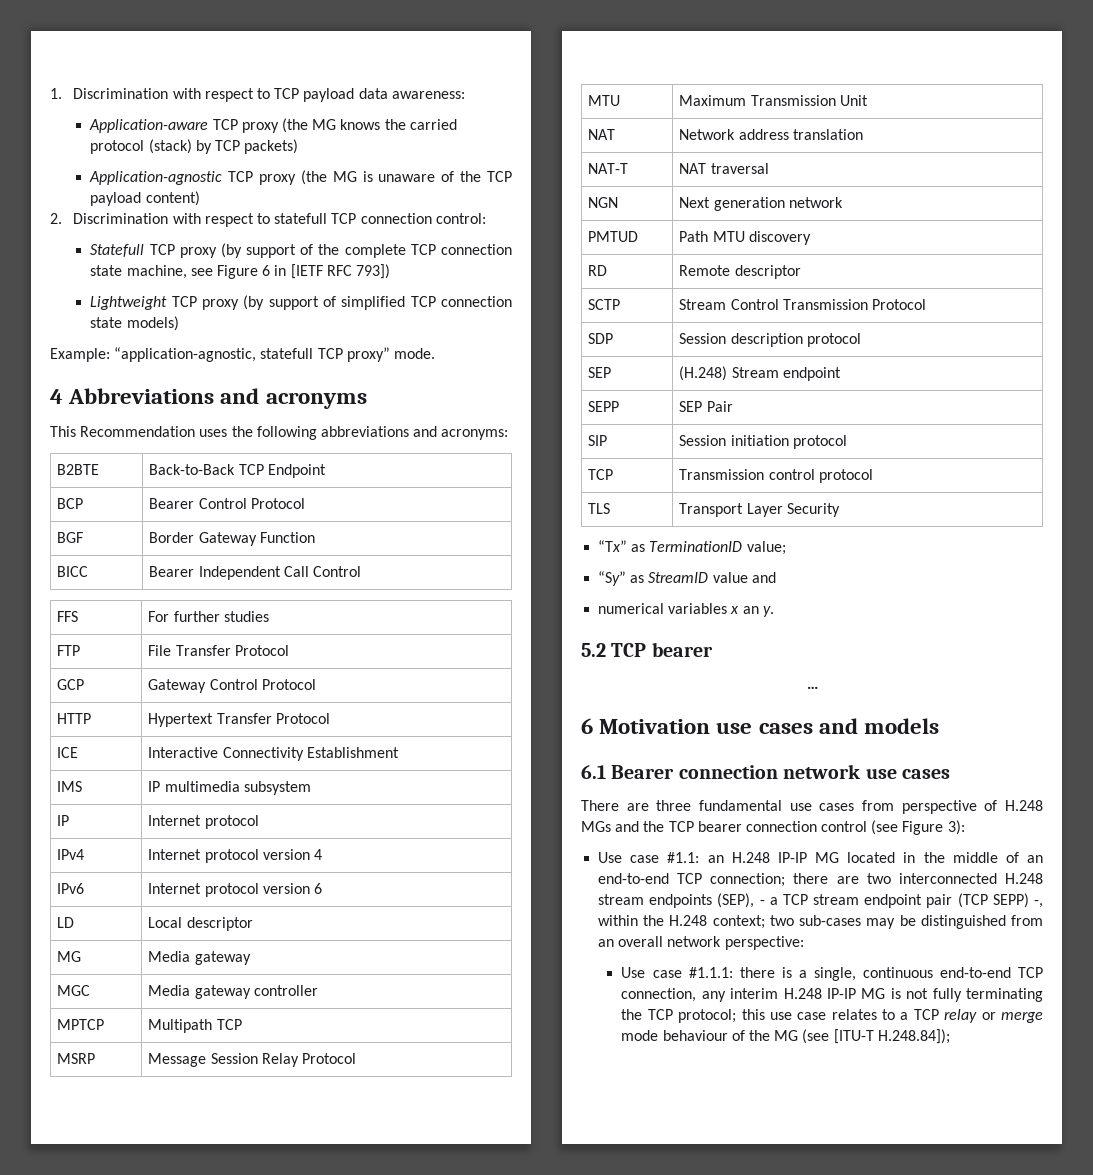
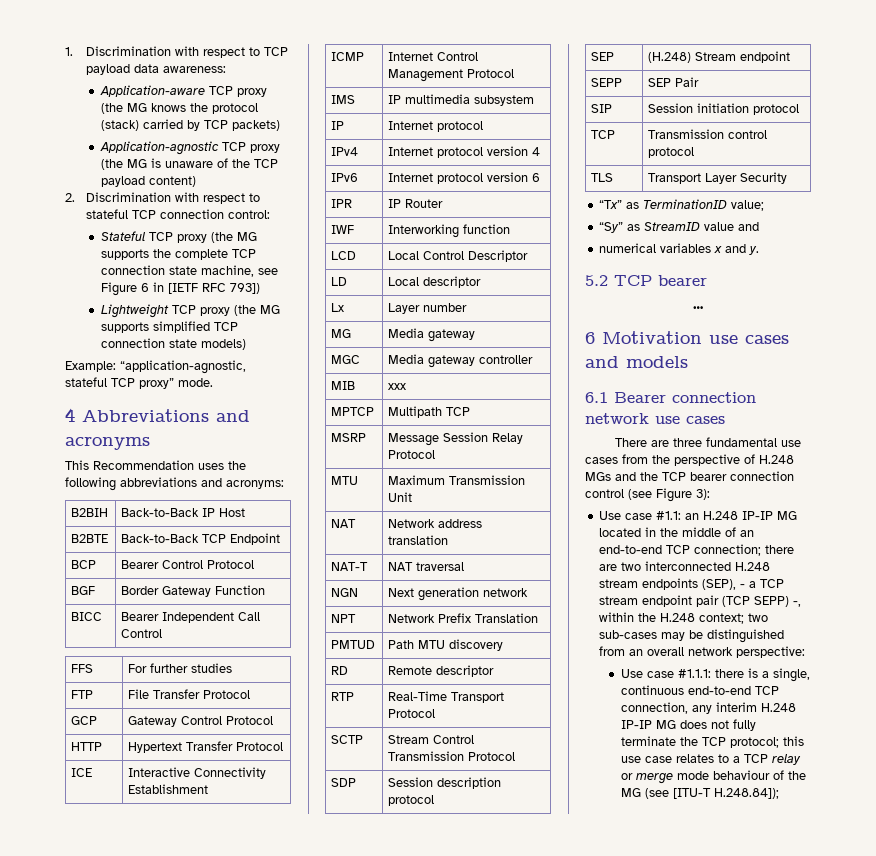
[409,119,457,130] carried -> (208, 107) none
(192, 146) none -> [142,119,183,129] carried
[274,213,328,224] statefull -> [86,209,129,219] stateful
[90,243,314,258] Statefull TCP proxy (by support of -> [100,231,257,243] [100,249,149,260] Stateful TCP proxy (the MG supports
[243,295,337,310] (by support of -> [233,305,280,316] [100,322,149,333] (the MG supports
[260,348,314,359] statefull -> [65,377,107,387] stateful
(509, 434) none -> [71,508,109,517] [121,508,246,517] // B2BIH | Back-to-Back IP Host
(399, 752) none -> [331,52,365,61] [388,52,479,61] [388,69,515,82] // ICMP | Internet Control Management Protocol
(323, 888) none -> [331,199,353,208] [388,199,444,208] [331,225,355,234] [388,224,511,238] [331,251,357,260] [388,250,529,262] // IPR | IP Router // IWF | Interworking function // LCD | Local Control Descriptor
(253, 924) none -> [331,303,345,312] [388,303,468,314] // Lx | Layer number
(318, 990) none -> [331,381,356,390] [388,383,407,390] // MIB | xxx
(843, 202) none -> [331,614,357,623] [388,613,539,623] // NPT | Network Prefix Translation
(801, 272) none -> [331,692,355,701] [388,691,505,703] [388,709,436,718] // RTP | Real-Time Transport Protocol
[742,606,759,614] an -> [725,244,747,253] and
(894, 805) none -> [652,455,670,464] the
[890,988,901,999] is -> [679,720,707,729] does
[966,988,1043,1002] terminating -> [620,736,676,746] terminate

